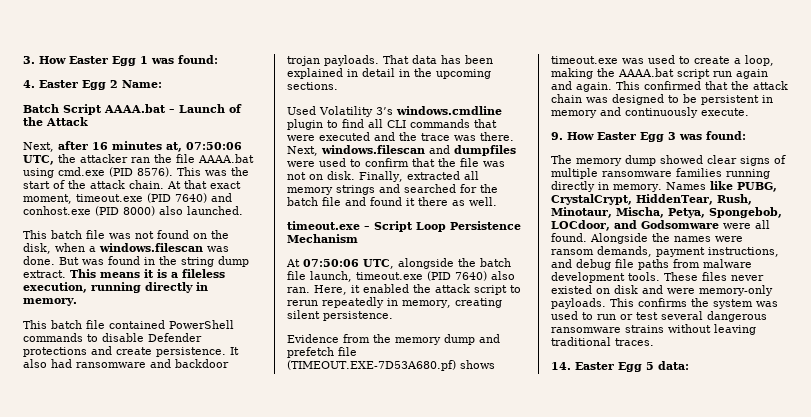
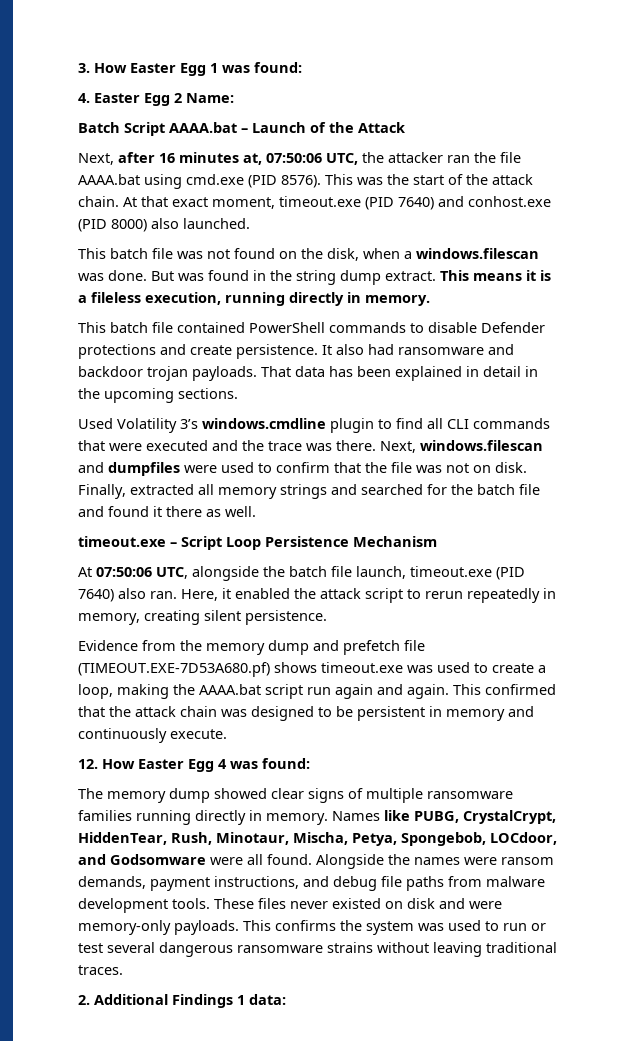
[551,132,676,142] 9. How Easter Egg 3 -> [78,759,227,772] 12. How Easter Egg 4
[551,362,654,372] 14. Easter Egg 5 -> [78,994,245,1008] 2. Additional Findings 1

